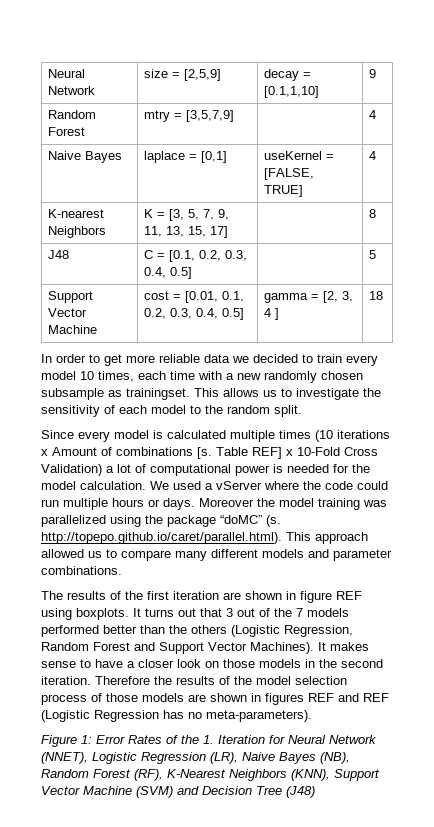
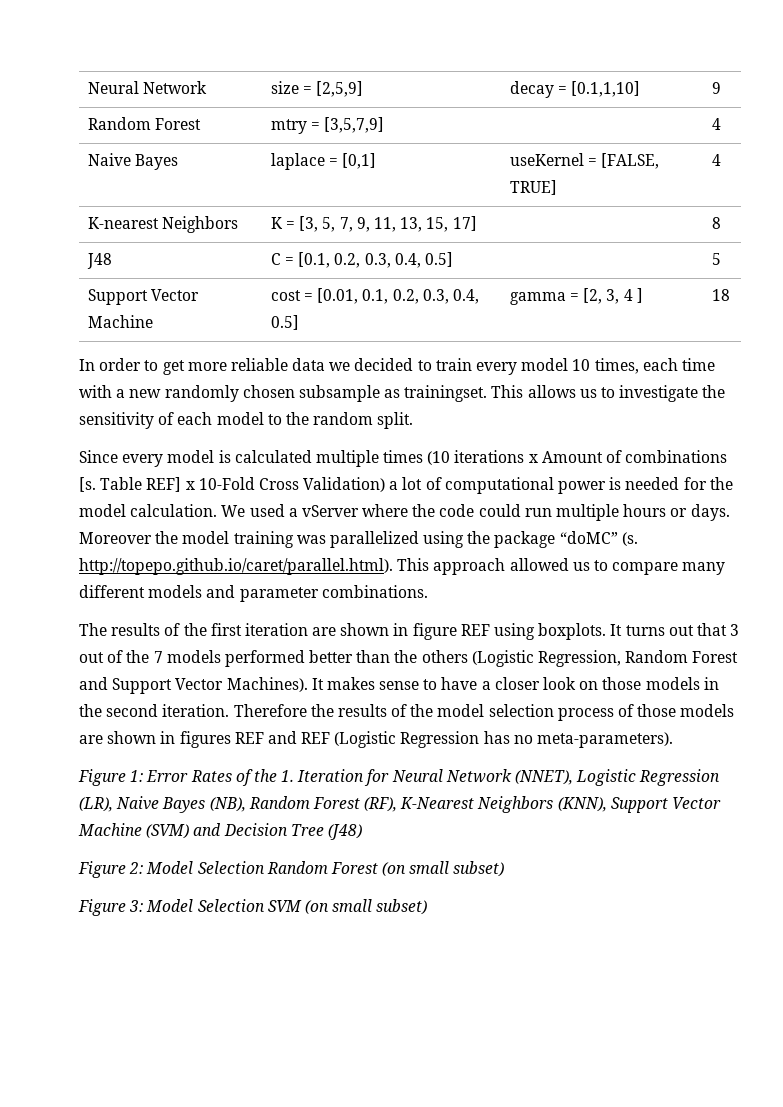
(315, 792) none -> [78,861,505,878] [78,899,428,916] // Figure 2: Model Selection Random Forest (on small subset) // Figure 3: Model Selection SVM (on small subset)

